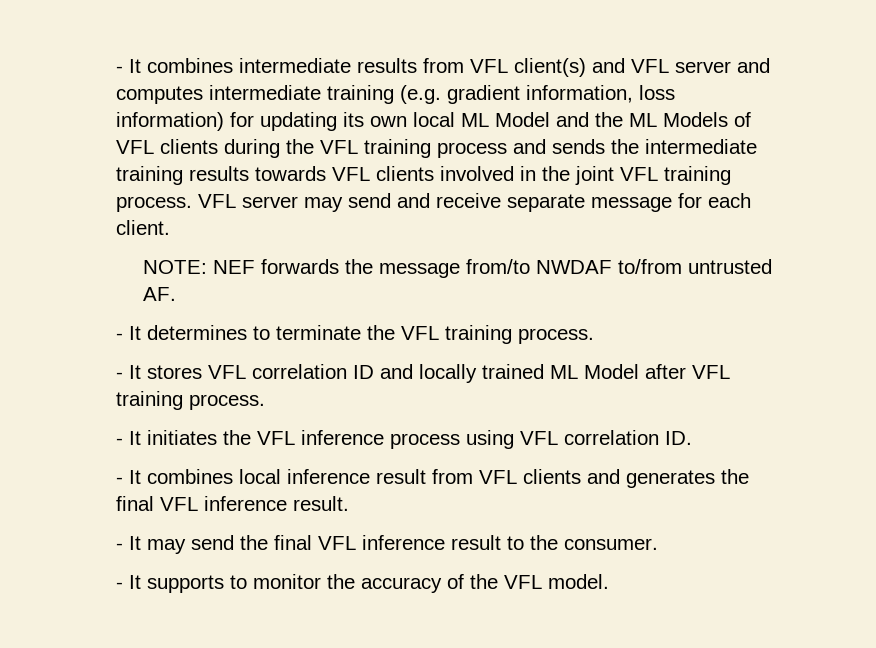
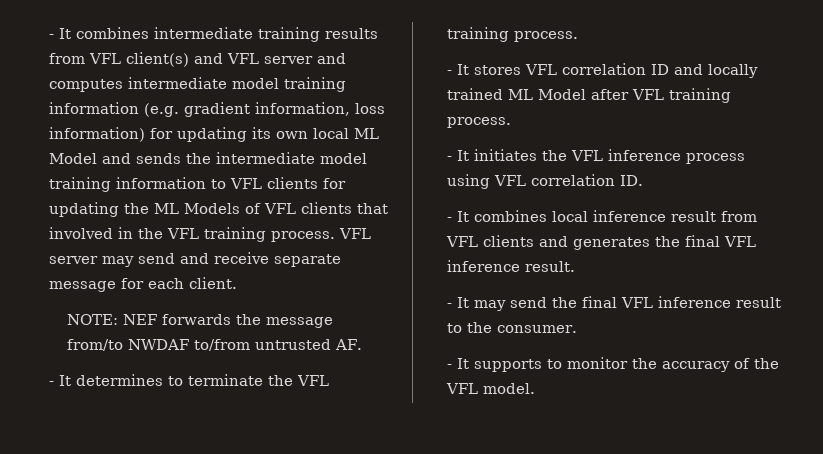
(351, 65) none -> [258,27,321,42] training
[326,85,394,104] training -> [232,77,347,92] [49,102,140,114] model training information
(589, 119) none -> [136,152,368,164] [49,177,347,192] [49,202,120,217] sends the intermediate model training information to VFL clients for updating
[223,139,757,158] [115,166,434,185] during the VFL training process and sends the intermediate training results towards VFL clients -> [357,203,389,214] that
[574,166,614,185] joint -> (164, 233) none

